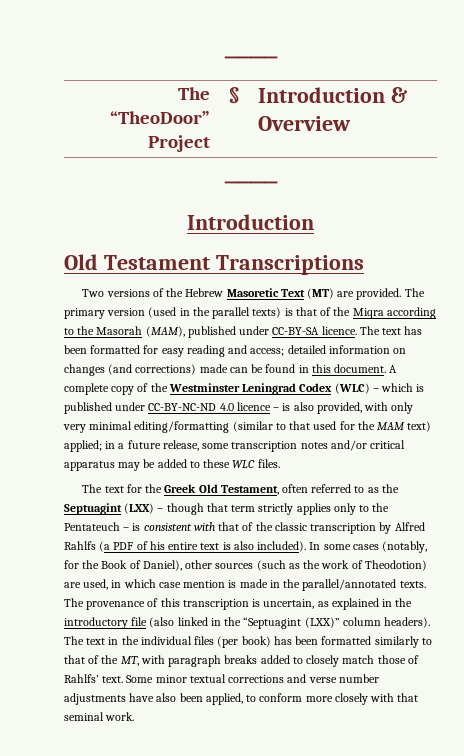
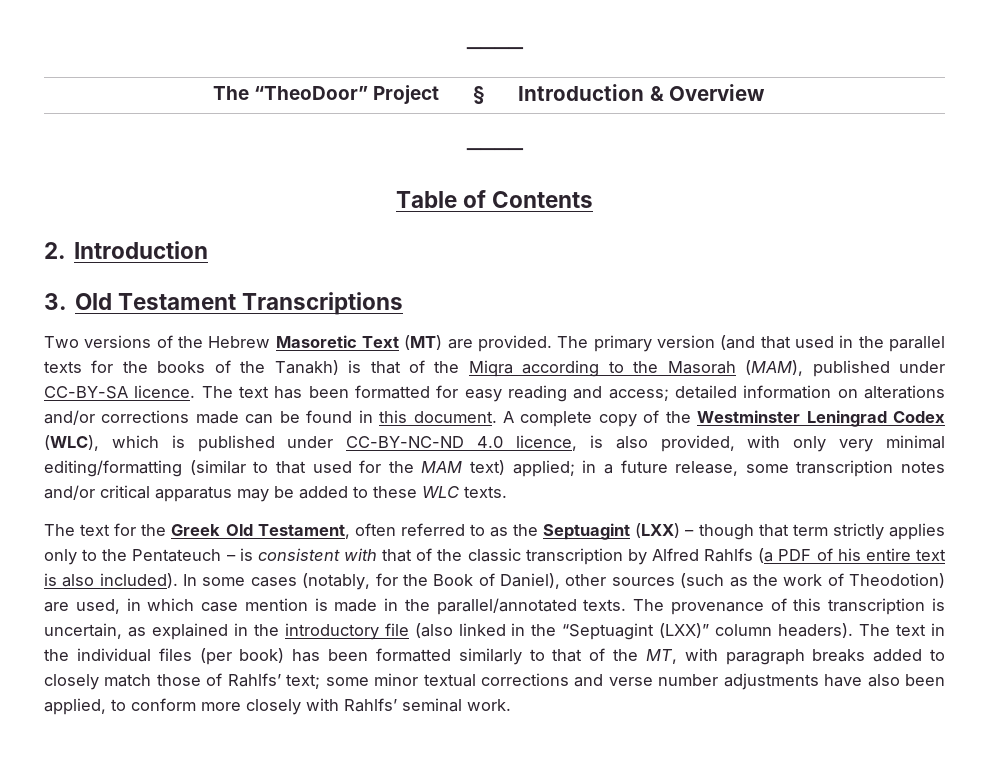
(278, 185) none -> [395,190,594,208] [44,242,66,259] Table of Contents // 2.
(314, 222) none -> [44,293,67,310] 3.
[148,307,282,319] (used in the parallel texts) -> [720,335,946,352] [44,360,339,375] (and that used in the parallel texts for the books of the Tanakh)
[64,364,197,376] changes (and corrections) -> [864,385,946,399] [44,410,190,425] alterations and/or corrections
[334,383,379,394] (WLC) – -> [44,435,99,451] (WLC),
[236,402,280,411] licence – -> [516,435,577,451] licence,
[257,459,280,468] files. -> [464,486,507,498] texts.
[102,675,154,683] text. Some -> [286,674,369,689] text; some
[397,693,419,702] that -> [344,698,397,712] Rahlfs’

